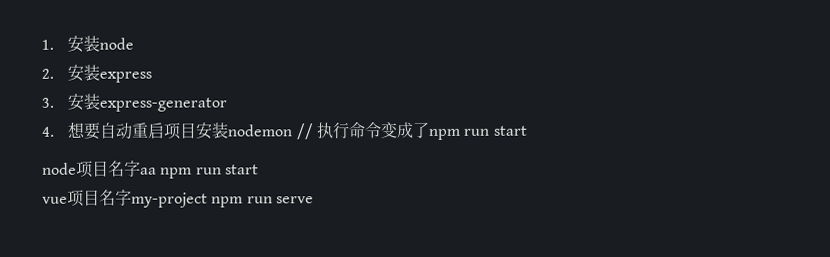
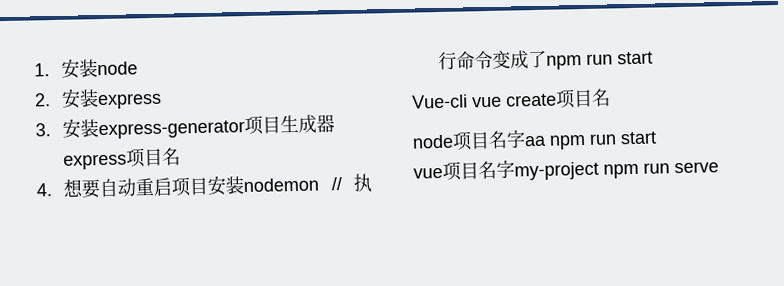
(228, 104) none -> [244,114,336,136] [63,147,182,170] 项目生成器express项目名
(528, 130) none -> [412,88,611,109] // Vue-cli vue create项目名

